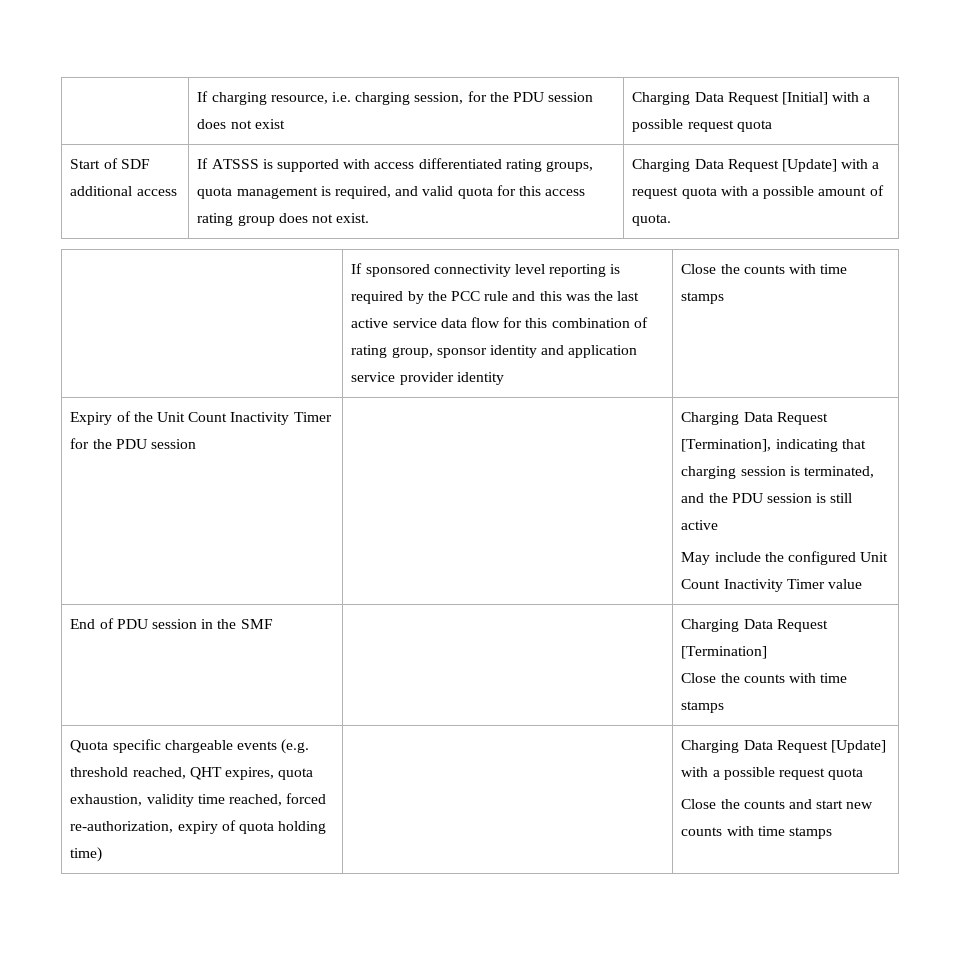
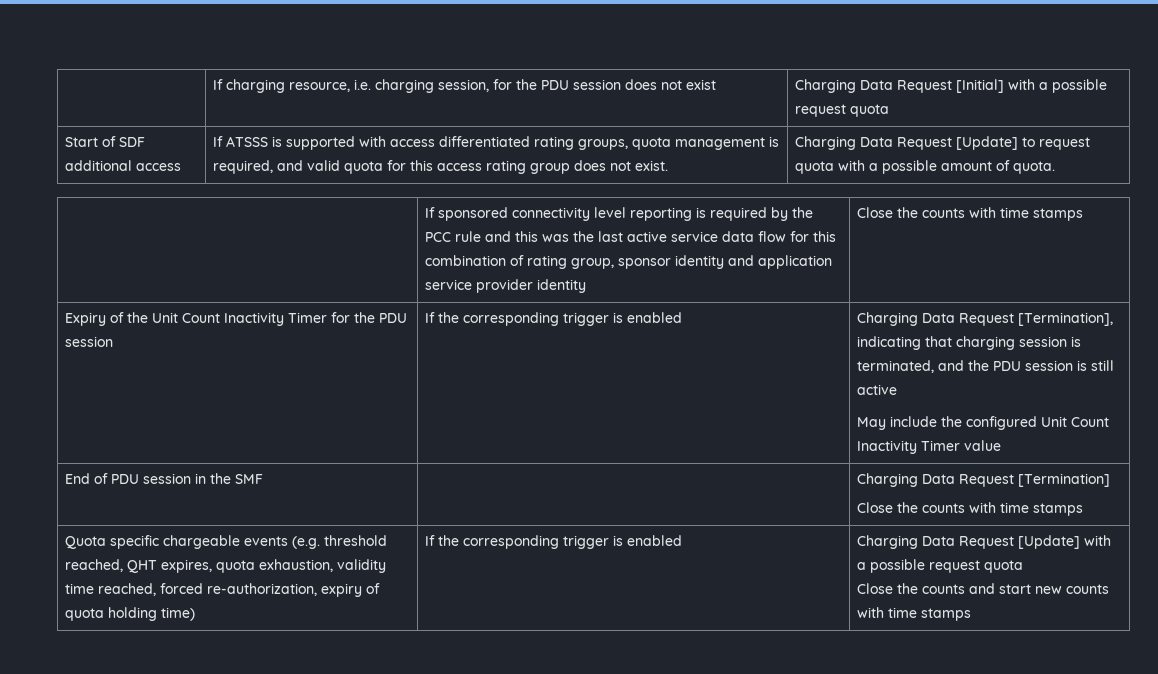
[841,159,880,169] with a -> [1022,137,1036,147] to
(196, 444) none -> [425,312,683,326] If the corresponding trigger is enabled
(103, 854) none -> [425,535,683,549] If the corresponding trigger is enabled

